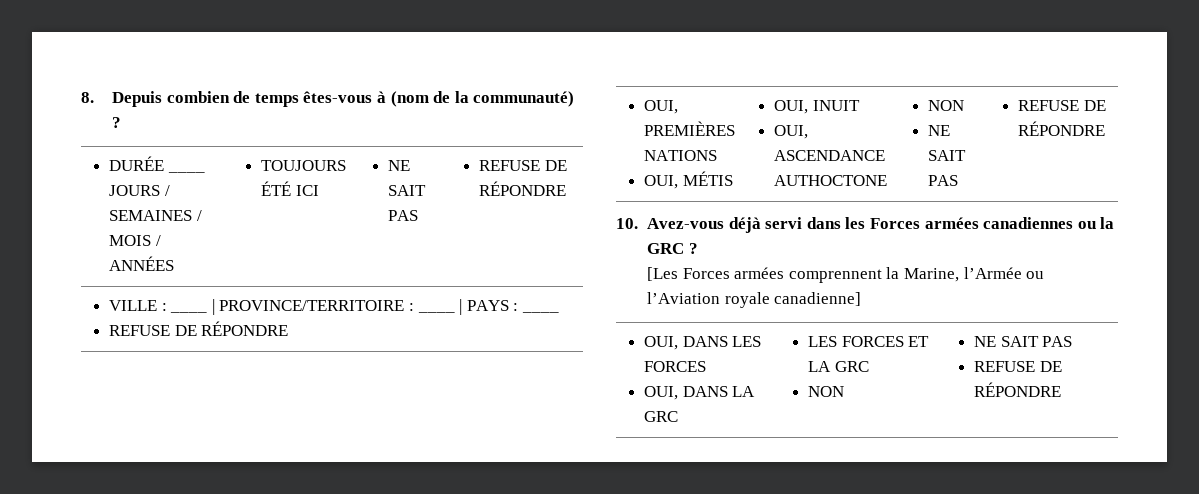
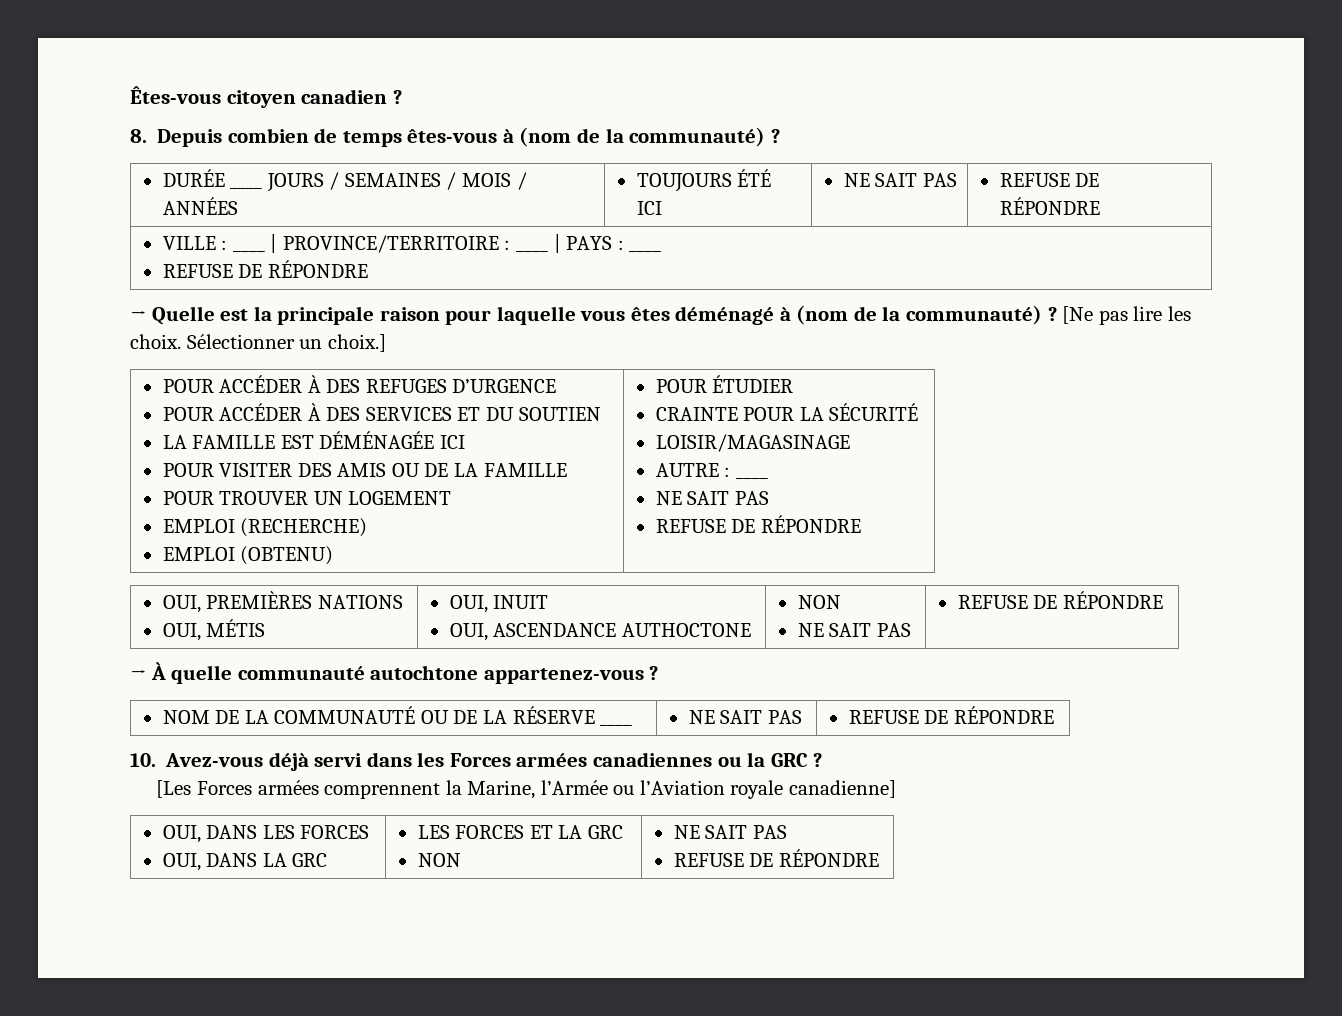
(81, 97) none -> [130,86,402,108] Êtes-vous citoyen canadien ? //
(289, 328) none -> [130,305,1191,325] [130,334,386,352] [162,375,557,393] [162,403,601,421] [162,431,465,449] [162,463,567,477] [162,491,452,505] [162,518,368,537] [162,546,334,565] [655,375,794,393] [655,403,919,421] [655,434,850,452] [655,463,731,477] [735,477,768,479] [655,491,769,505] [655,515,861,533] // → Quelle est la principale raison pour laquelle vous êtes déménagé à (nom de la communauté) ? [Ne pas lire les choix. Sélectionner un choix.] // POUR ACCÉDER À DES REFUGES D’URGENCE // POUR ACCÉDER À DES SERVICES ET DU SOUTIEN // LA FAMILLE EST DÉMÉNAGÉE ICI // POUR VISITER DES AMIS OU DE LA FAMILLE // POUR TROUVER UN LOGEMENT // EMPLOI (RECHERCHE) // EMPLOI (OBTENU) | POUR ÉTUDIER // CRAINTE POUR LA SÉCURITÉ // LOISIR/MAGASINAGE // AUTRE : ____ // NE SAIT PAS // REFUSE DE RÉPONDRE
(1106, 128) none -> [130,662,659,684] [162,706,595,724] [600,724,633,726] [688,710,802,724] [848,706,1054,724] // → À quelle communauté autochtone appartenez-vous ? // NOM DE LA COMMUNAUTÉ OU DE LA RÉSERVE ____ | NE SAIT PAS | REFUSE DE RÉPONDRE

